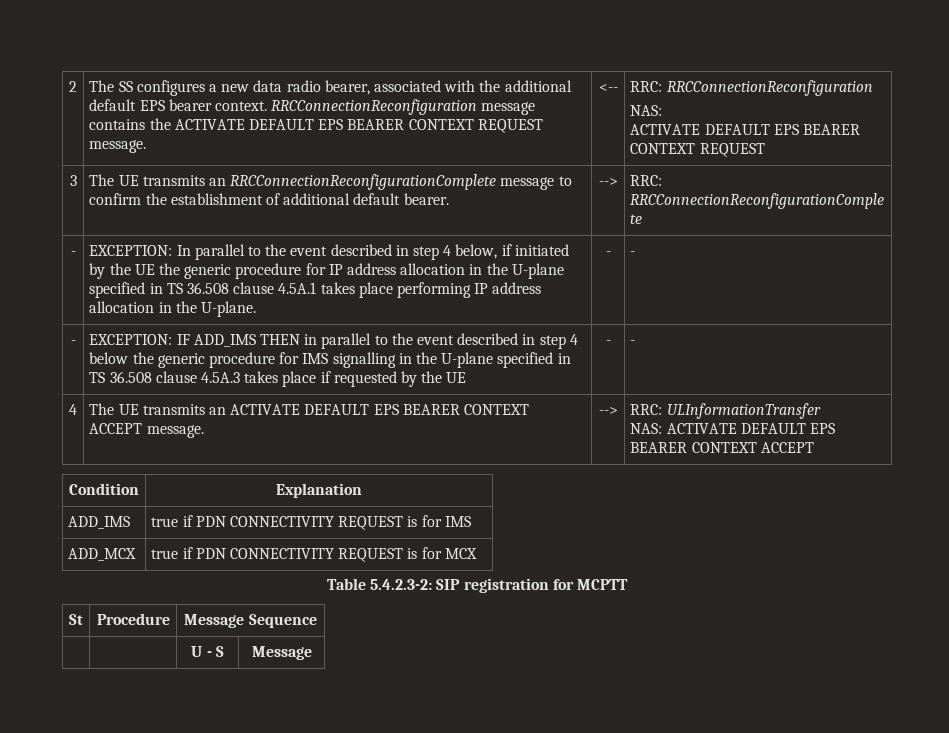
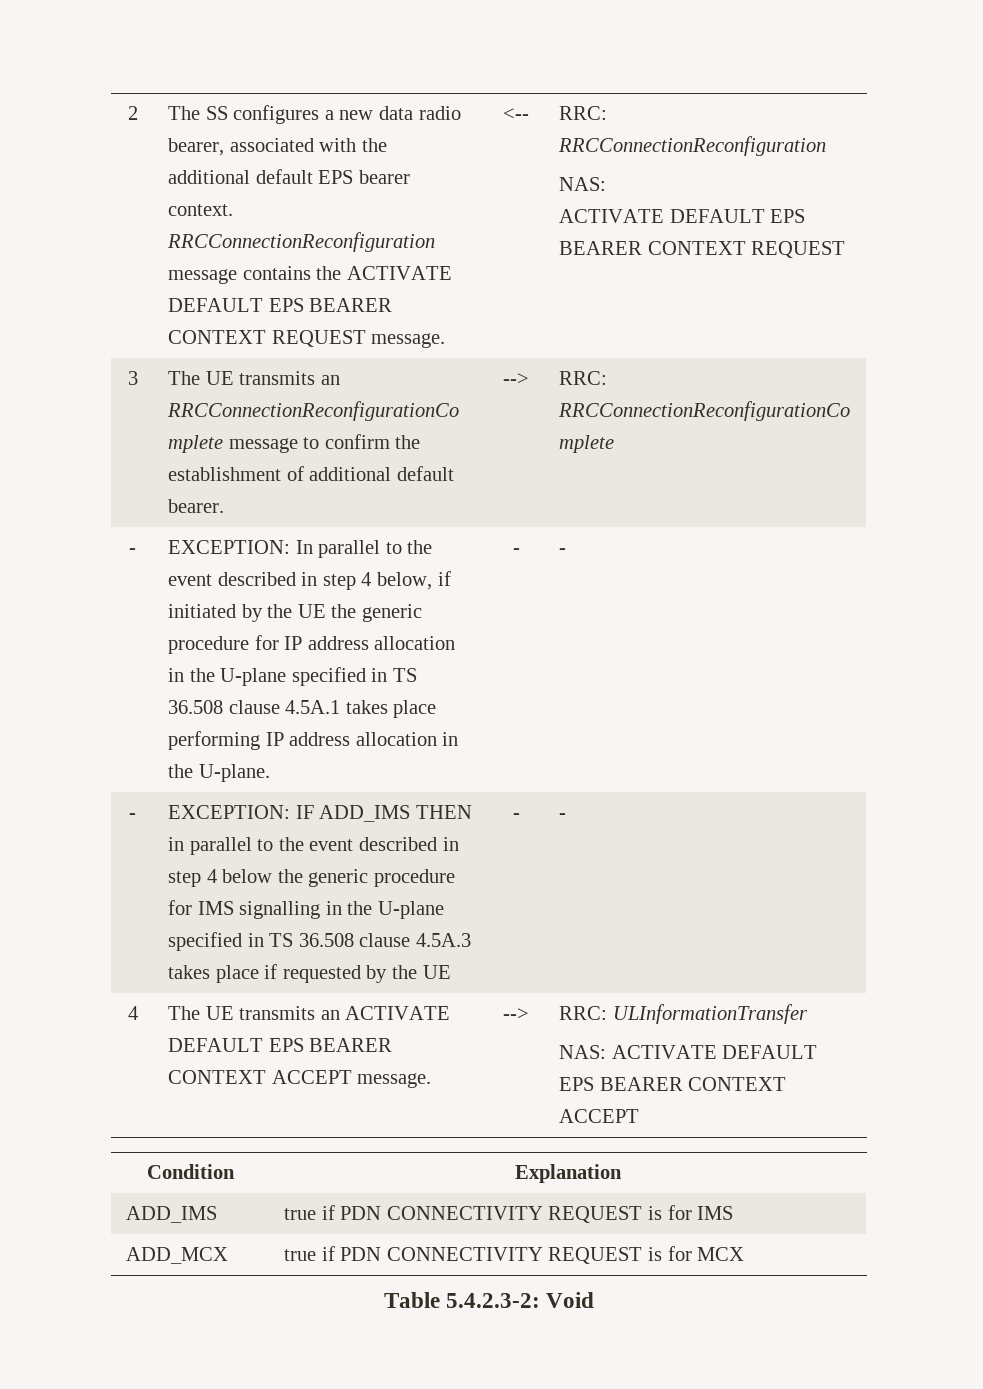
[436,578,628,593] [69,614,83,625] [96,613,170,625] [184,614,317,628] [191,646,224,657] [251,646,312,660] SIP registration for MCPTT // St | Procedure | Message Sequence // | | U - S | Message -> [546,1292,595,1308] Void

